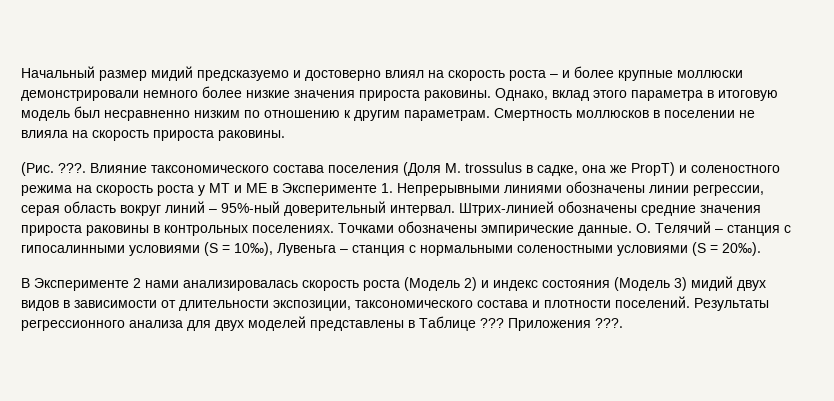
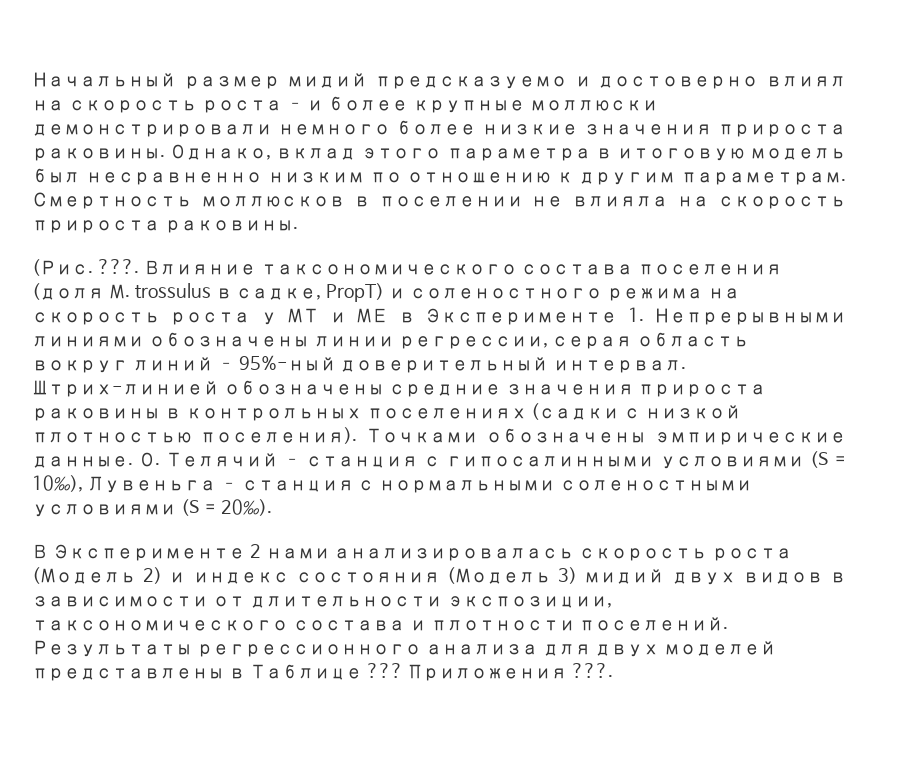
[403,162,441,176] (Доля -> [32,283,104,300] (доля
[582,165,627,173] она же -> (322, 294) none
[252,225,334,233] поселениях. -> [366,403,742,420] [32,427,358,444] поселениях (садки с низкой плотностью поселения).

